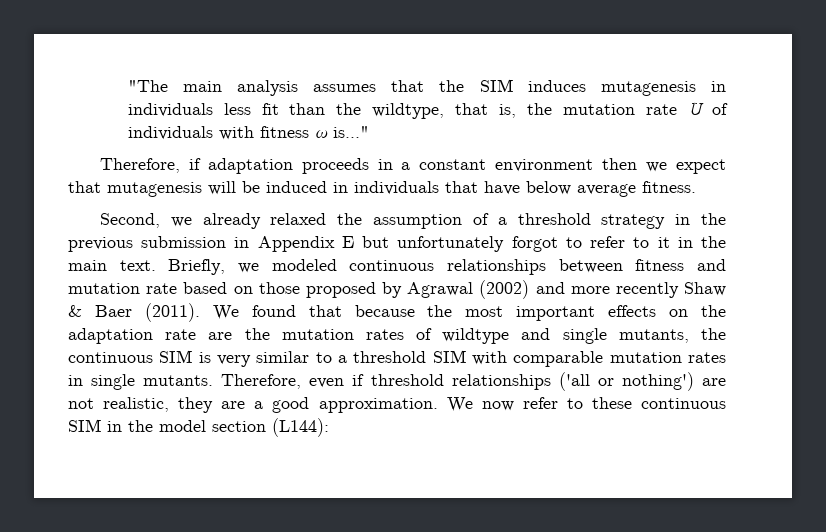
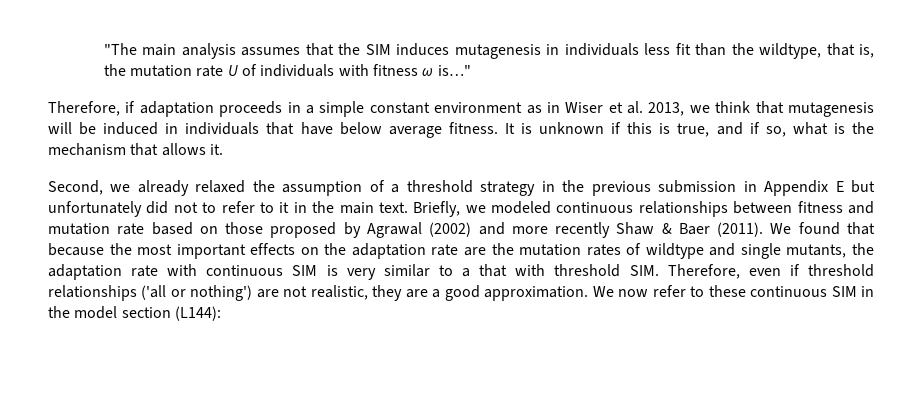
(411, 166) none -> [319,101,365,117] simple
[602,158,726,174] then we expect -> [526,101,751,116] as in Wiser et al. 2013, we think
(696, 187) none -> [504,122,875,137] [48,143,223,156] It is unknown if this is true, and if so, what is the mechanism that allows it.
[511,236,558,252] forgot -> [146,201,198,214] did not
(726, 334) none -> [48,264,198,280] adaptation rate with
[353,350,726,367] [68,374,214,390] threshold SIM with comparable mutation rates in single mutants. -> [479,264,659,277] that with threshold SIM.

